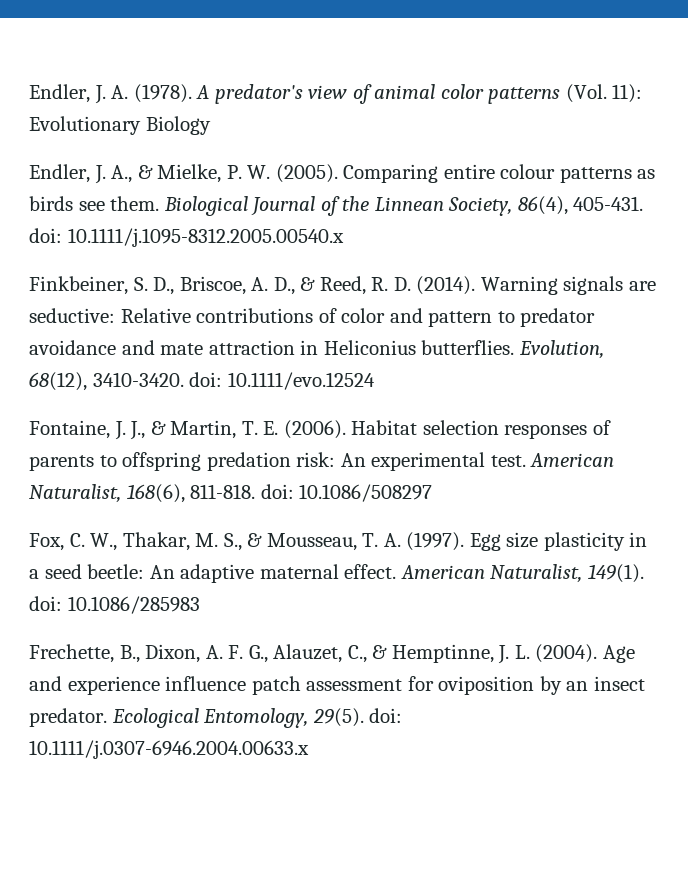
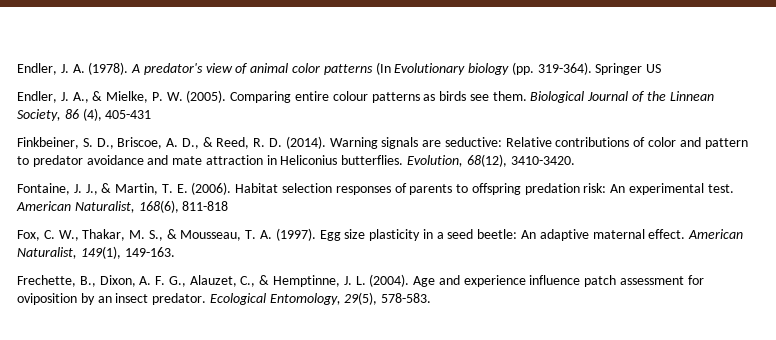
[565,84,643,103] [29,116,211,135] (Vol. 11): Evolutionary Biology -> [375,62,662,75] (In Evolutionary biology (pp. 319-364). Springer US
[517,196,644,215] [29,228,344,247] 86(4), 405-431. doi: 10.1111/j.1095-8312.2005.00540.x -> [64,108,152,121] 86 (4), 405-431
[189,372,375,390] doi: 10.1111/evo.12524 -> (575, 160) none
[190,484,433,502] 811-818. doi: 10.1086/508297 -> [182,201,229,211] 811-818
[587,564,644,583] [29,596,200,614] 149(1). doi: 10.1086/285983 -> [80,246,175,259] 149(1), 149-163.
[312,708,403,727] [29,740,309,759] 29(5). doi: 10.1111/j.0307-6946.2004.00633.x -> [344,292,432,305] 29(5), 578-583.

